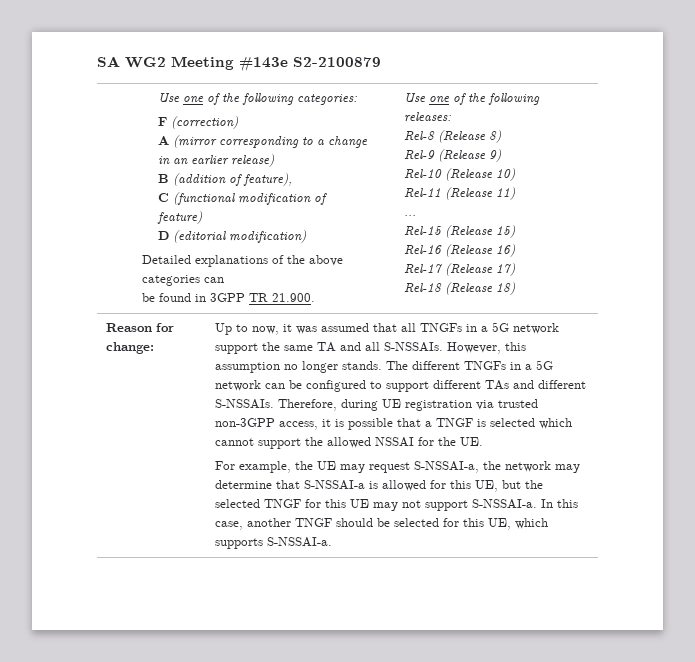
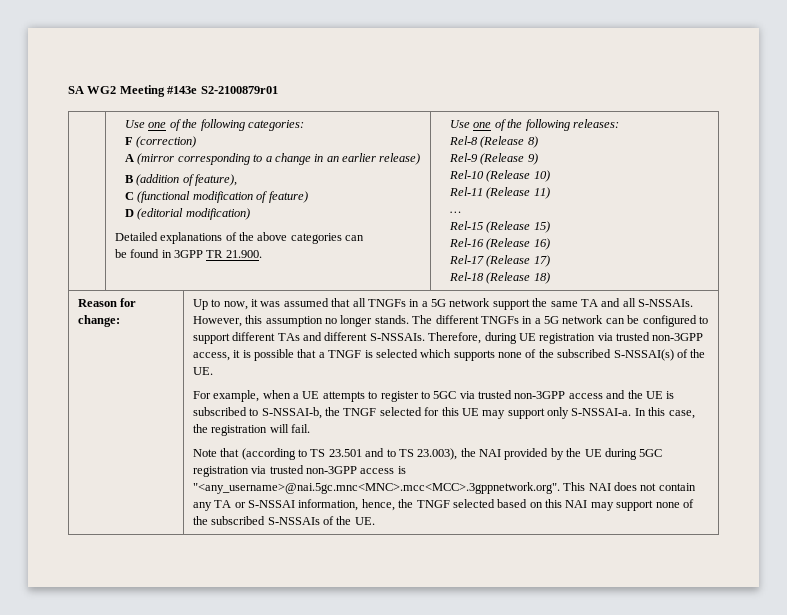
[293,57,381,67] S2-2100879 -> [200,86,278,94] S2-2100879r01
[215,437,484,449] [215,461,581,473] [215,480,544,492] [215,499,302,508] cannot support the allowed NSSAI for the UE. // For example, the UE may request S-NSSAI-a, the network may determine that S-NSSAI-a is allowed for this UE, but the selected TNGF -> [453,349,706,361] [192,367,213,375] [192,390,675,402] [192,407,422,419] supports none of the subscribed S-NSSAI(s) of the UE. // For example, when a UE attempts to register to 5GC via trusted non-3GPP access and the UE is subscribed to S-NSSAI-b, the TNGF selected
[402,500,469,511] not support -> [507,407,570,419] support only
[247,518,549,530] [215,537,333,549] another TNGF should be selected for this UE, which supports S-NSSAI-a. -> [192,424,311,436] [192,448,663,460] [192,465,406,477] [192,482,696,494] [192,499,694,511] [192,516,375,525] the registration will fail. // Note that (according to TS 23.501 and to TS 23.003), the NAI provided by the UE during 5GC registration via trusted non-3GPP access is "<any_username>@nai.5gc.mnc<MNC>.mcc<MCC>.3gppnetwork.org". This NAI does not contain any TA or S-NSSAI information, hence, the TNGF selected based on this NAI may support none of the subscribed S-NSSAIs of the UE.

